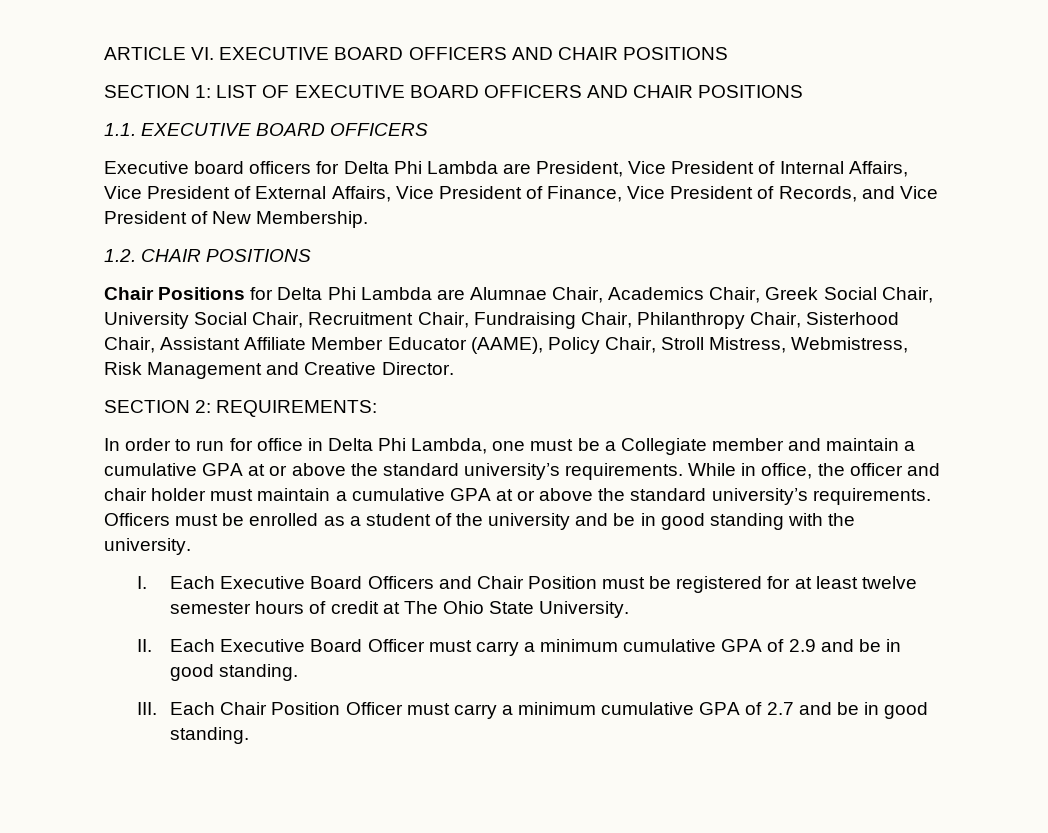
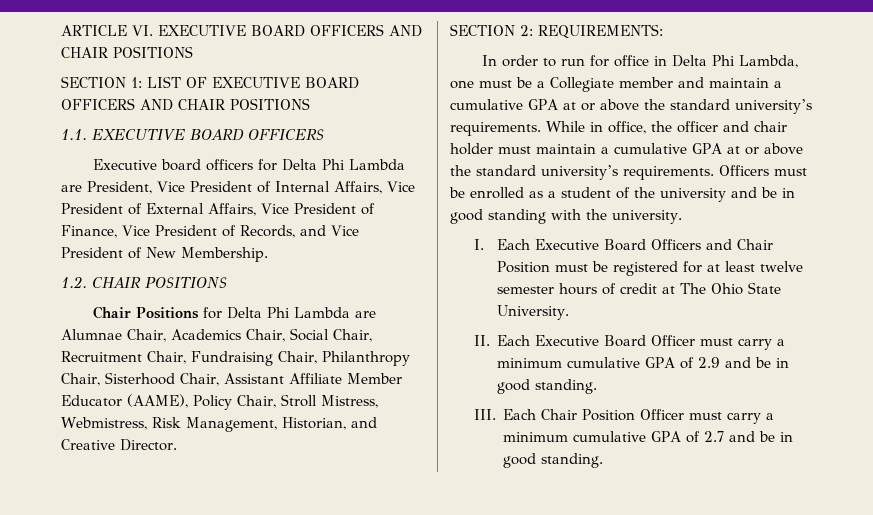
[765,287,933,303] [104,312,189,329] Greek Social Chair, University -> (285, 335) none
[147,362,263,379] Management -> [185,417,346,432] Management, Historian,

